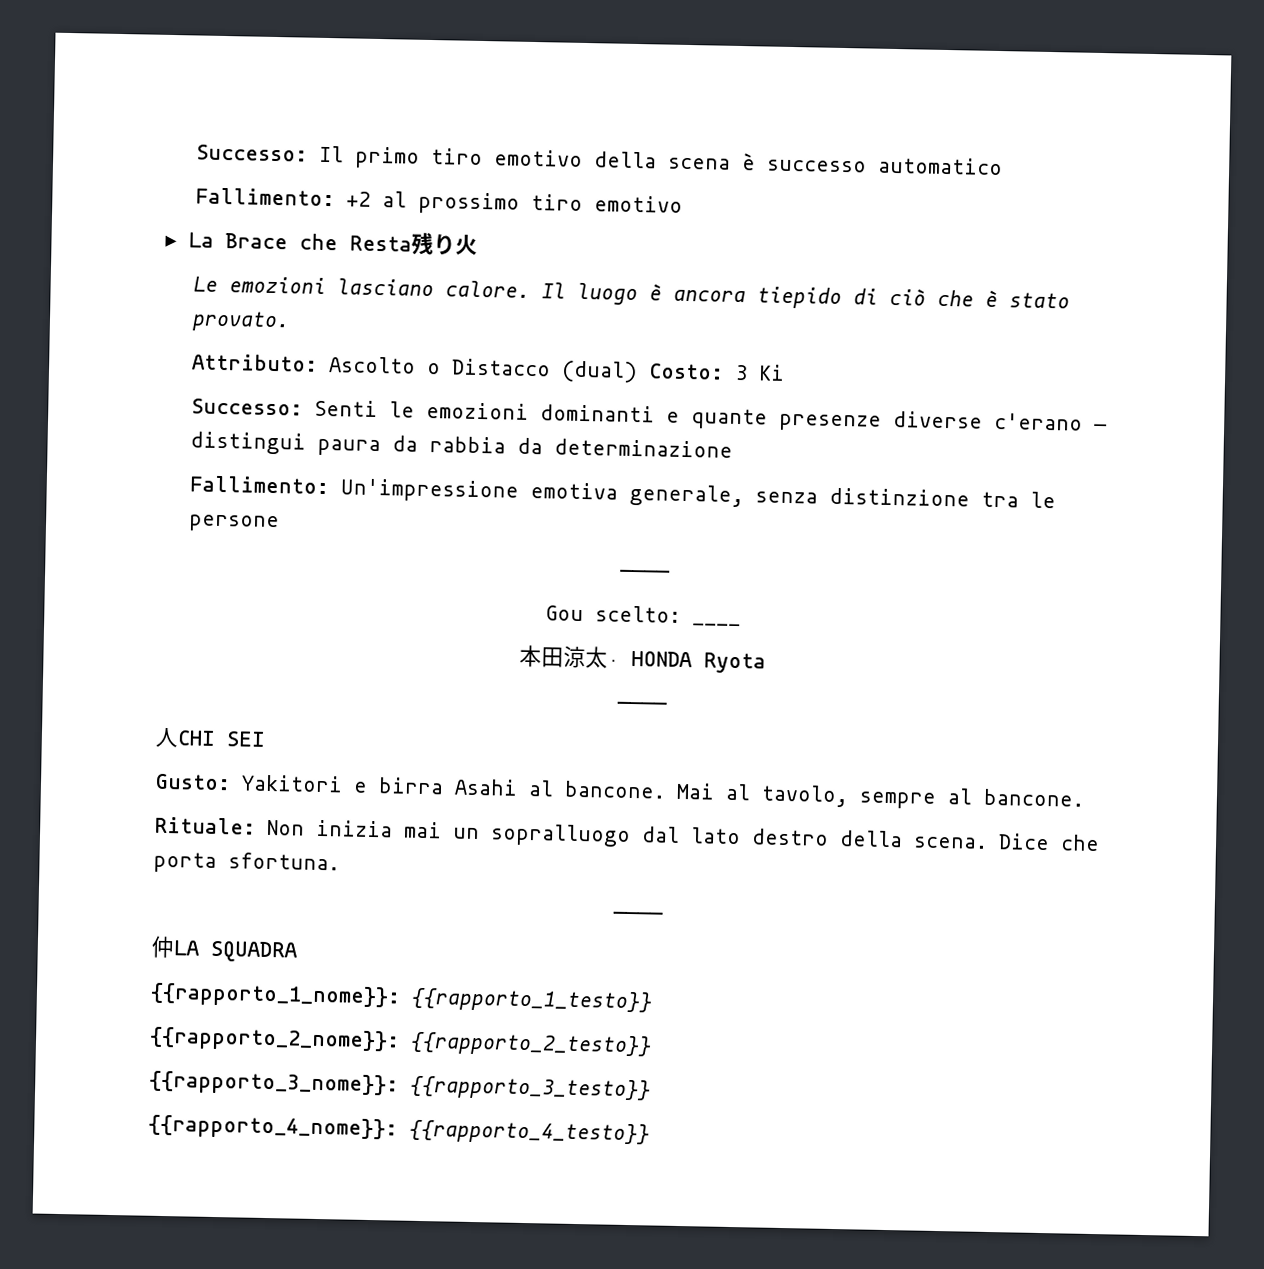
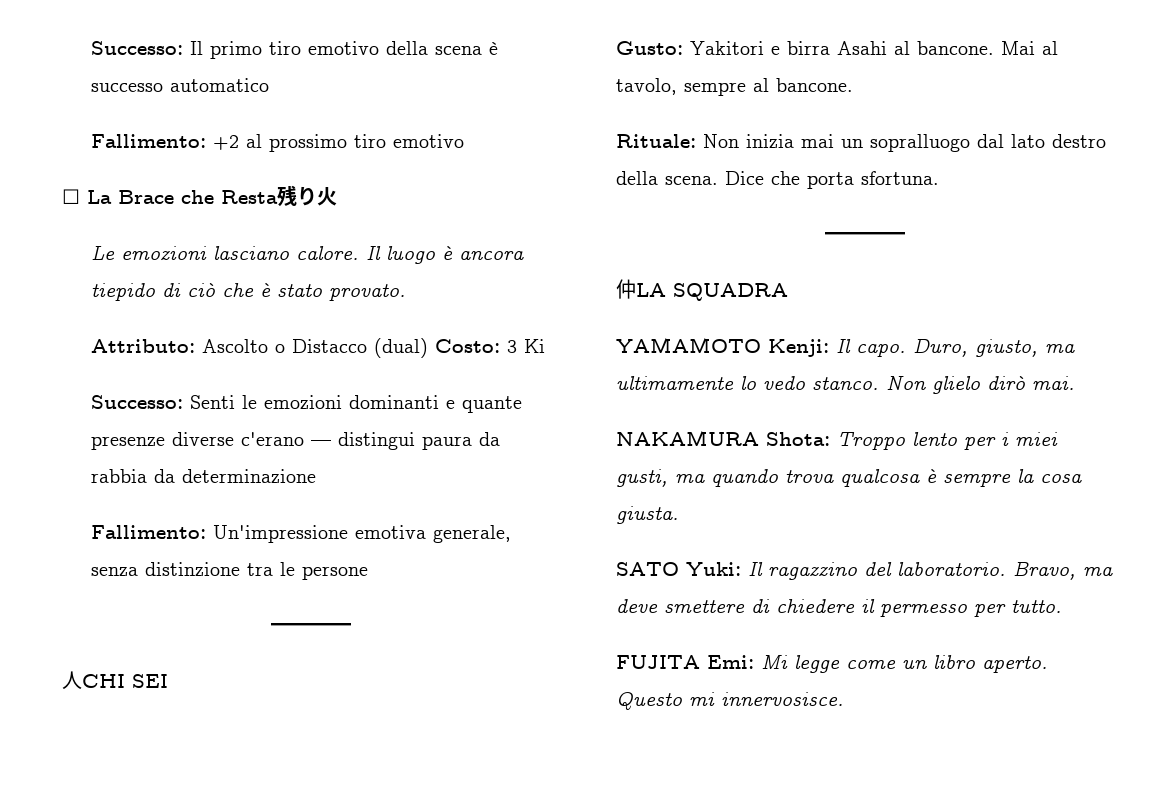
[165,234,177,248] ▸ -> [62,189,80,204] ☐
[545,605,681,623] [692,623,741,627] [518,644,766,674] [616,701,667,711] // Gou scelto: ____ // 本田涼太· HONDA Ryota // ━━━━ -> (351, 627) none
[150,982,653,1014] [149,1026,652,1058] [149,1070,651,1102] [148,1114,650,1146] {{rapporto_1_nome}}: {{rapporto_1_testo}} // {{rapporto_2_nome}}: {{rapporto_2_testo}} // {{rapporto_3_nome}}: {{rapporto_3_testo}} // {{rapporto_4_nome}}: {{rapporto_4_testo}} -> [616,337,1075,357] [616,375,1075,394] [616,430,1058,450] [616,469,1082,487] [616,506,679,524] [616,561,1113,580] [616,599,1062,617] [616,654,1048,673] [616,692,844,710] YAMAMOTO Kenji: Il capo. Duro, giusto, ma ultimamente lo vedo stanco. Non glielo dirò mai. // NAKAMURA Shota: Troppo lento per i miei gusti, ma quando trova qualcosa è sempre la cosa giusta. // SATO Yuki: Il ragazzino del laboratorio. Bravo, ma deve smettere di chiedere il permesso per tutto. // FUJITA Emi: Mi legge come un libro aperto. Questo mi innervosisce.

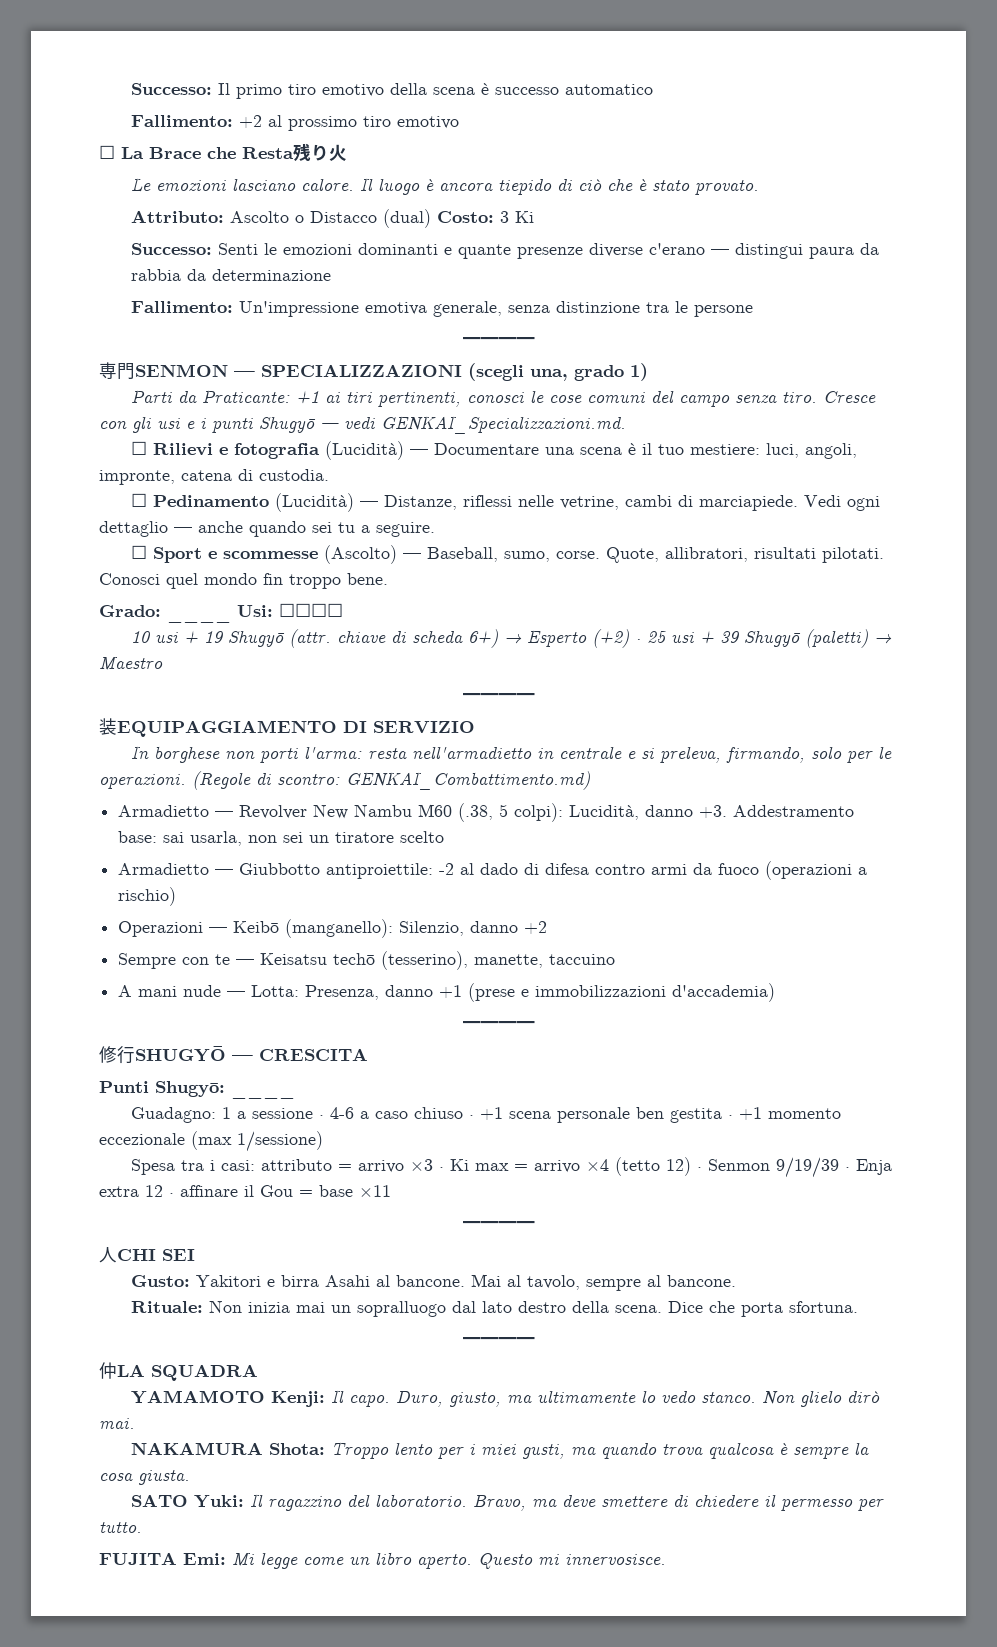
(351, 627) none -> [99,362,648,381] [131,390,877,407] [99,416,626,434] [131,441,858,460] [99,469,329,485] [131,493,881,512] [99,521,435,537] [131,545,885,564] [99,573,388,589] [99,605,161,617] [167,617,231,623] [237,603,343,617] [131,629,893,648] [99,656,163,670] [462,693,535,701] [99,718,475,737] [131,746,893,763] [99,771,590,790] [118,803,855,822] [118,831,445,846] [118,861,868,880] [118,887,177,906] [118,919,548,938] [118,951,616,970] [118,983,776,1002] [462,1021,535,1029] [99,1046,368,1064] [99,1081,295,1099] [131,1107,842,1123] [99,1131,323,1152] [131,1157,893,1178] [99,1185,391,1197] [462,1221,535,1229] // 専門SENMON — SPECIALIZZAZIONI (scegli una, grado 1) // Parti da Praticante: +1 ai tiri pertinenti, conosci le cose comuni del campo senza tiro. Cresce con gli usi e i punti Shugyō — vedi GENKAI_Specializzazioni.md. // ☐ Rilievi e fotografia (Lucidità) — Documentare una scena è il tuo mestiere: luci, angoli, impronte, catena di custodia. // ☐ Pedinamento (Lucidità) — Distanze, riflessi nelle vetrine, cambi di marciapiede. Vedi ogni dettaglio — anche quando sei tu a seguire. // ☐ Sport e scommesse (Ascolto) — Baseball, sumo, corse. Quote, allibratori, risultati pilotati. Conosci quel mondo fin troppo bene. // Grado: ____ Usi: ☐☐☐☐ // 10 usi + 19 Shugyō (attr. chiave di scheda 6+) → Esperto (+2) · 25 usi + 39 Shugyō (paletti) → Maestro // ━━━━ // 装EQUIPAGGIAMENTO DI SERVIZIO // In borghese non porti l'arma: resta nell'armadietto in centrale e si preleva, firmando, solo per le operazioni. (Regole di scontro: GENKAI_Combattimento.md) // Armadietto — Revolver New Nambu M60 (.38, 5 colpi): Lucidità, danno +3. Addestramento base: sai usarla, non sei un tiratore scelto // Armadietto — Giubbotto antiproiettile: -2 al dado di difesa contro armi da fuoco (operazioni a rischio) // Operazioni — Keibō (manganello): Silenzio, danno +2 // Sempre con te — Keisatsu techō (tesserino), manette, taccuino // A mani nude — Lotta: Presenza, danno +1 (prese e immobilizzazioni d'accademia) // ━━━━ // 修行SHUGYŌ — CRESCITA // Punti Shugyō: ____ // Guadagno: 1 a sessione · 4-6 a caso chiuso · +1 scena personale ben gestita · +1 momento eccezionale (max 1/sessione) // Spesa tra i casi: attributo = arrivo ×3 · Ki max = arrivo ×4 (tetto 12) · Senmon 9/19/39 · Enja extra 12 · affinare il Gou = base ×11 // ━━━━

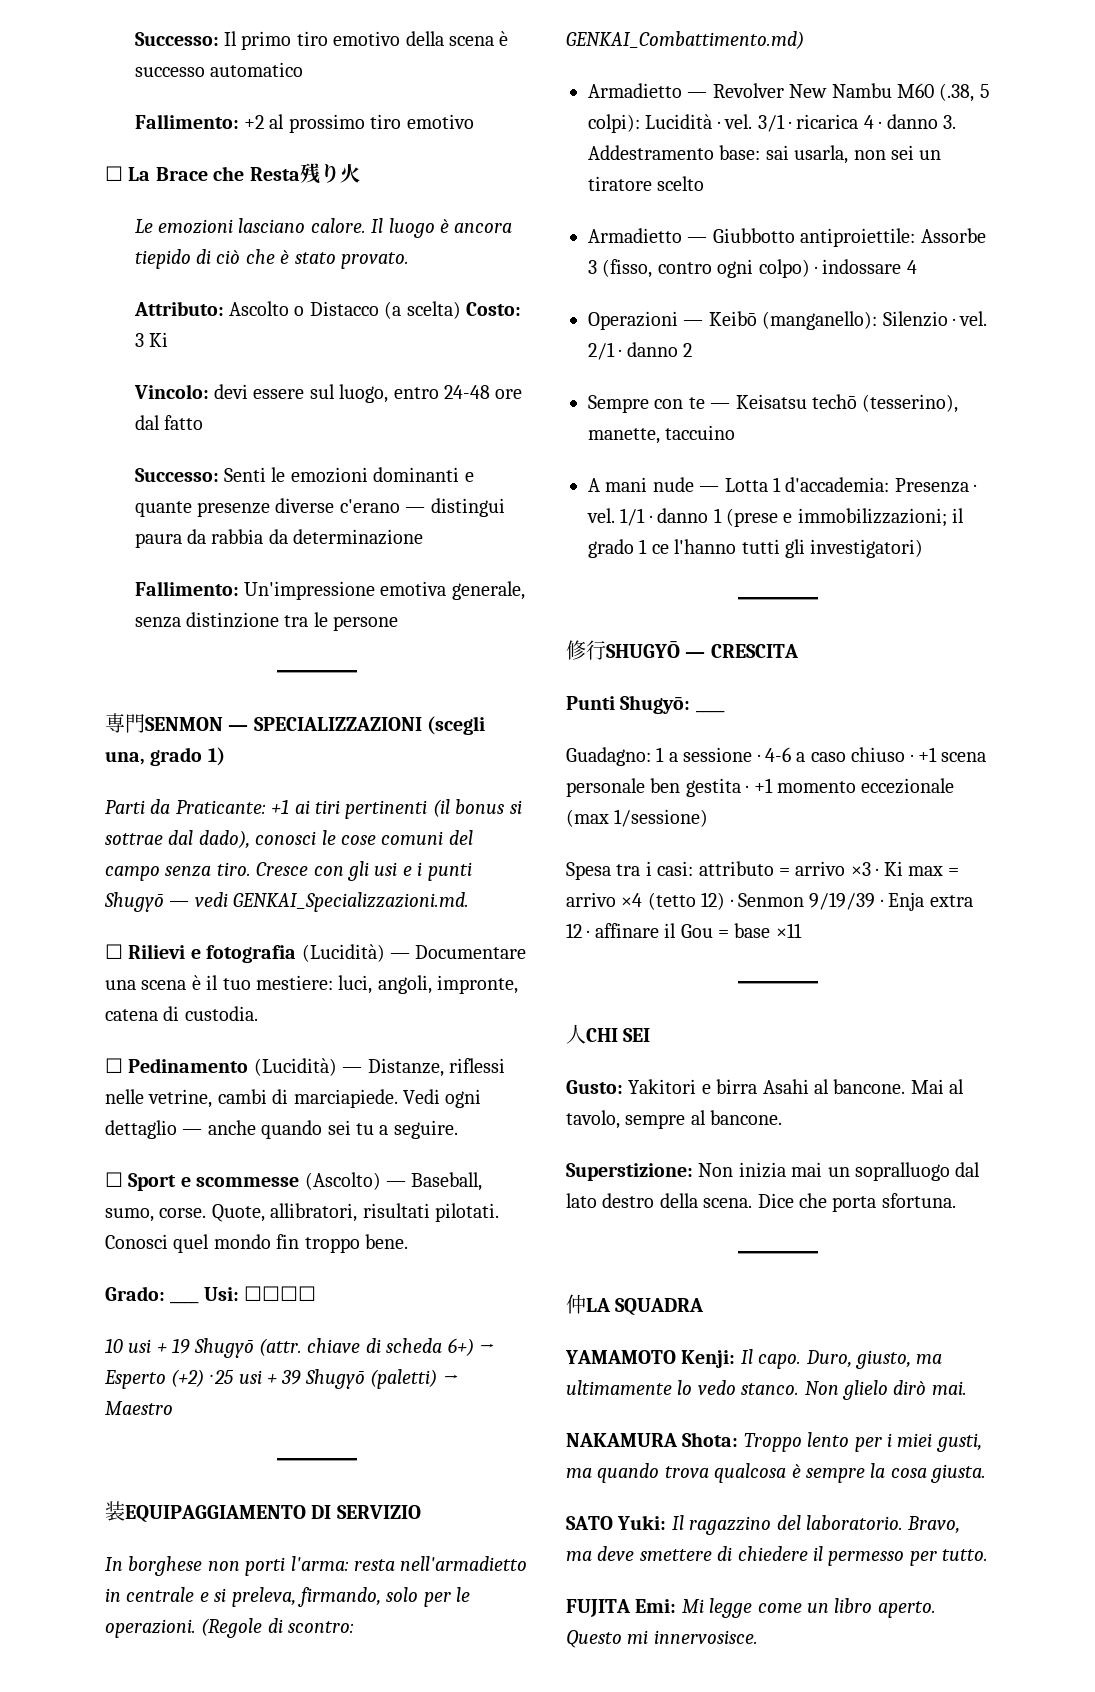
[382,209,431,228] (dual) -> [384,301,461,319] (a scelta)
(534, 217) none -> [133,384,523,403] [134,415,203,430] // Vincolo: devi essere sul luogo, entro 24-48 ore dal fatto
[378,392,462,407] pertinenti, -> [345,799,522,819] [105,830,250,849] pertinenti (il bonus si sottrae dal dado),
[569,805,728,820] Lucidità, danno +3. -> [645,114,956,132] Lucidità · vel. 3/1 · ricarica 4 · danno 3.
[439,861,868,880] [118,887,177,906] [118,919,548,938] -2 al dado di difesa contro armi da fuoco (operazioni a rischio) // Operazioni — Keibō (manganello): Silenzio, danno +2 -> [920,228,986,243] [588,259,917,278] [588,311,988,330] [588,342,693,360] Assorbe 3 (fisso, contro ogni colpo) · indossare 4 // Operazioni — Keibō (manganello): Silenzio · vel. 2/1 · danno 2
[251,983,776,1002] Lotta: Presenza, danno +1 (prese e immobilizzazioni d'accademia) -> [724,477,978,493] [587,508,965,527] [588,539,924,558] Lotta 1 d'accademia: Presenza · vel. 1/1 · danno 1 (prese e immobilizzazioni; il grado 1 ce l'hanno tutti gli investigatori)
[131,1301,204,1313] Rituale: -> [566,1163,693,1181] Superstizione:

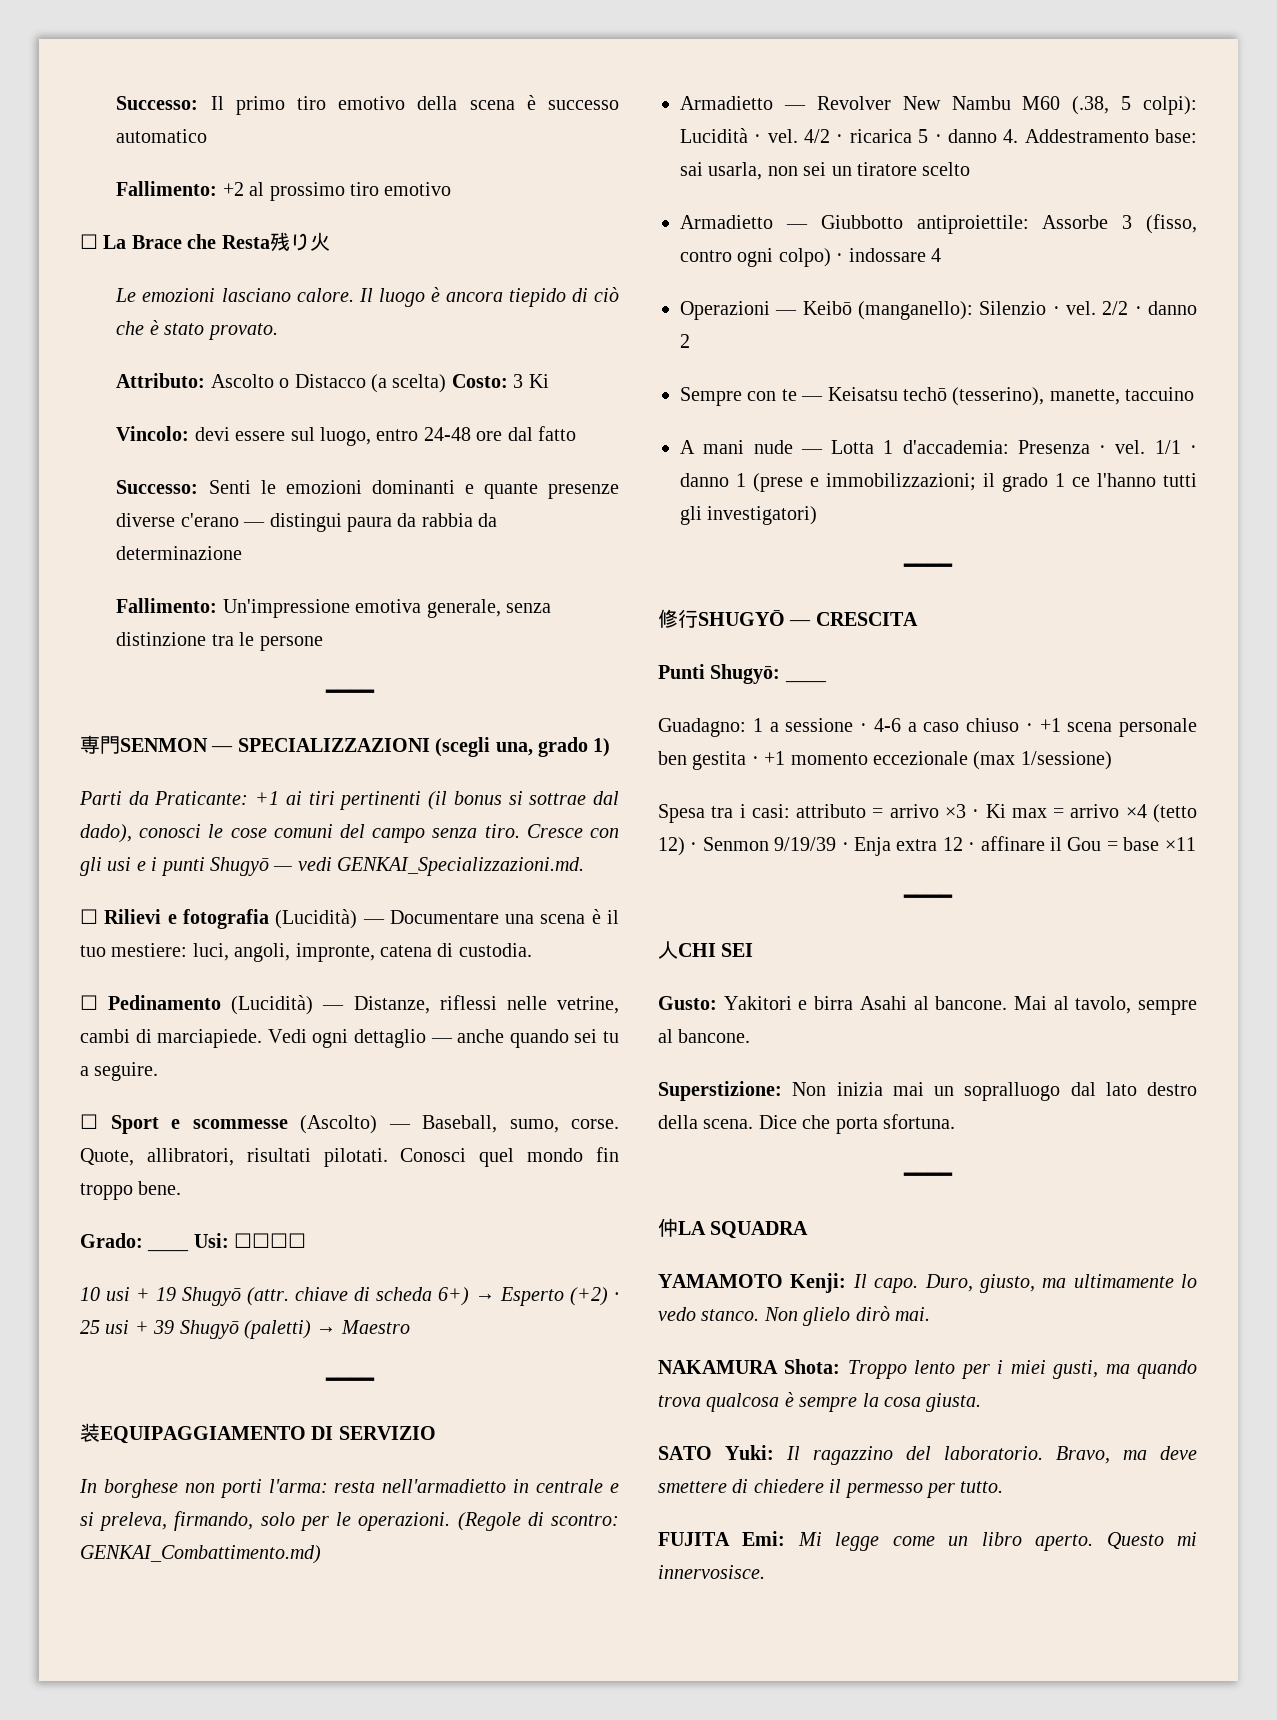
[757,114,785,132] 3/1 -> [804,129,831,143] 4/2
[863,114,956,129] 4 · danno 3. -> [918,129,1019,143] 5 · danno 4.
[588,342,615,360] 2/1 -> [1102,301,1129,315] 2/2

